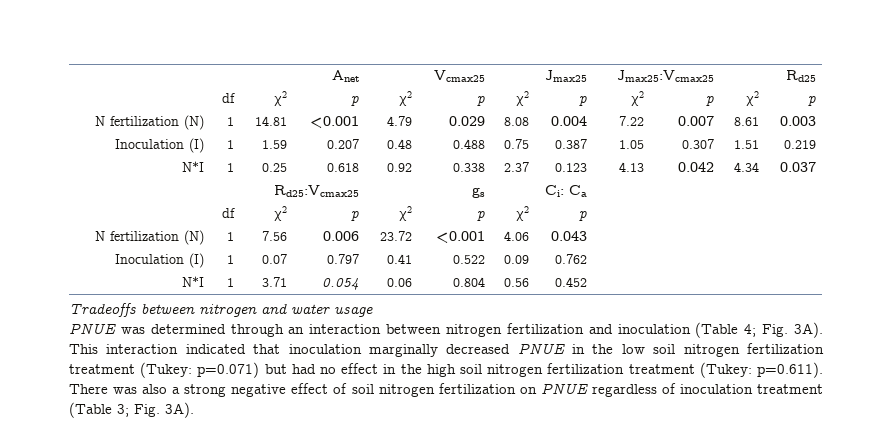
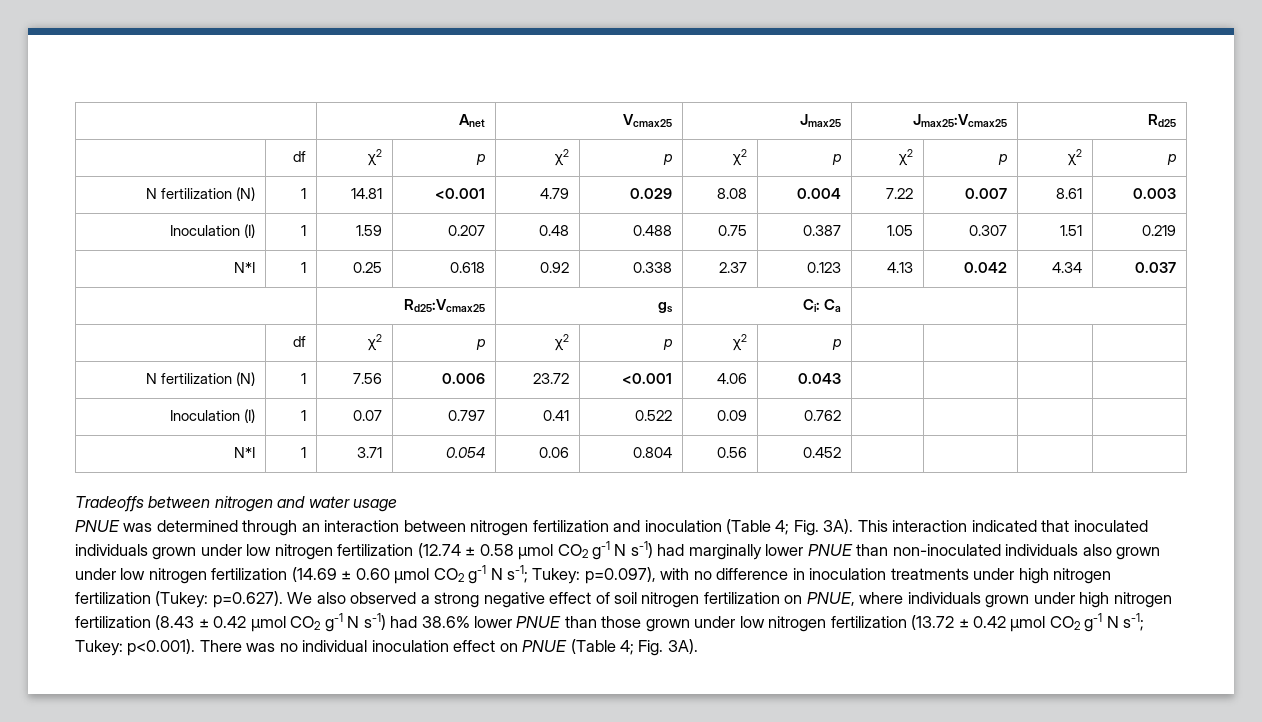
[288,343,824,357] [69,362,823,378] [69,384,168,394] inoculation marginally decreased PNUE in the low soil nitrogen fertilization treatment (Tukey: p=0.071) but had no effect in the high soil nitrogen fertilization treatment (Tukey: p=0.611). There was also -> [1073,520,1148,532] [75,541,1161,560] [75,565,1112,584] [75,591,417,608] inoculated individuals grown under low nitrogen fertilization (12.74 ± 0.58 μmol CO2 g-1 N s-1) had marginally lower PNUE than non-inoculated individuals also grown under low nitrogen fertilization (14.69 ± 0.60 μmol CO2 g-1 N s-1; Tukey: p=0.097), with no difference in inoculation treatments under high nitrogen fertilization (Tukey: p=0.627). We also observed
[540,383,823,397] [69,402,129,418] PNUE regardless of inoculation treatment (Table 3; -> [806,592,1172,608] [75,613,1145,632] [75,639,635,656] PNUE, where individuals grown under high nitrogen fertilization (8.43 ± 0.42 μmol CO2 g-1 N s-1) had 38.6% lower PNUE than those grown under low nitrogen fertilization (13.72 ± 0.42 μmol CO2 g-1 N s-1; Tukey: p<0.001). There was no individual inoculation effect on PNUE (Table 4;

